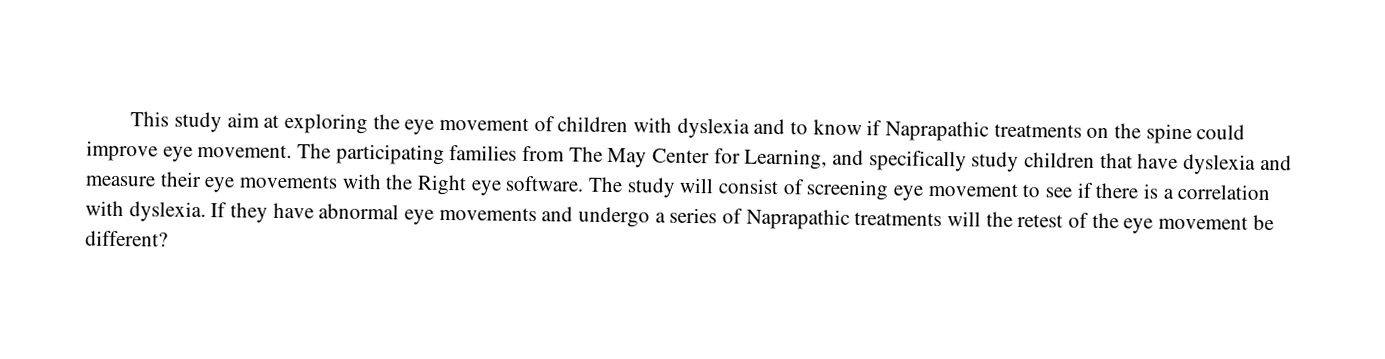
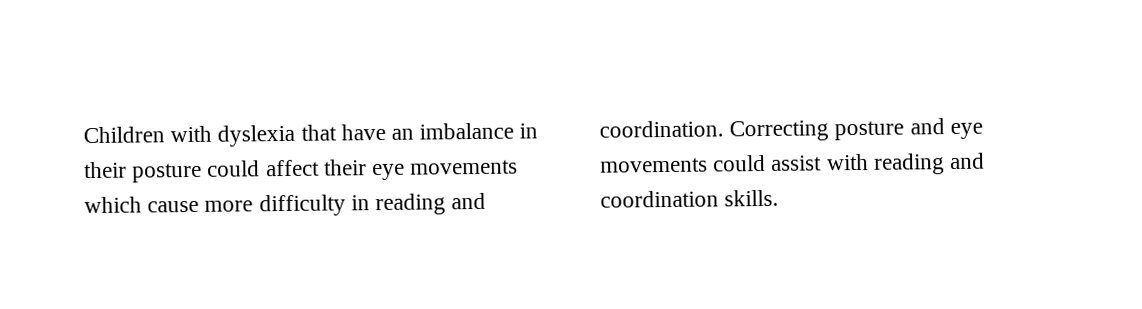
[130,111,1246,145] [86,140,1292,175] [85,171,1271,201] [85,200,1274,234] [85,230,168,247] This study aim at exploring the eye movement of children with dyslexia and to know if Naprapathic treatments on the spine could improve eye movement. The participating families from The May Center for Learning, and specifically study children that have dyslexia and measure their eye movements with the Right eye software. The study will consist of screening eye movement to see if there is a correlation with dyslexia. If they have abnormal eye movements and undergo a series of Naprapathic treatments will the retest of the eye movement be different? -> [83,122,539,147] [84,159,519,183] [84,192,487,217] [599,118,983,142] [600,152,986,175] [600,189,780,208] Children with dyslexia that have an imbalance in their posture could affect their eye movements which cause more difficulty in reading and coordination. Correcting posture and eye movements could assist with reading and coordination skills.

